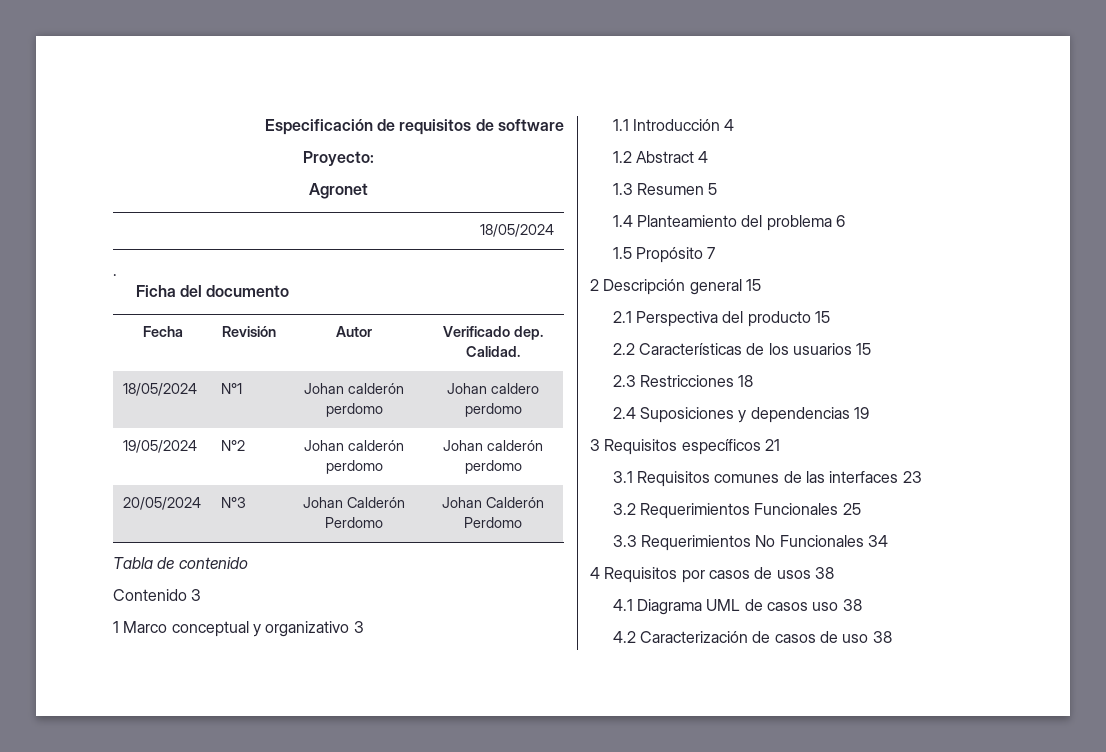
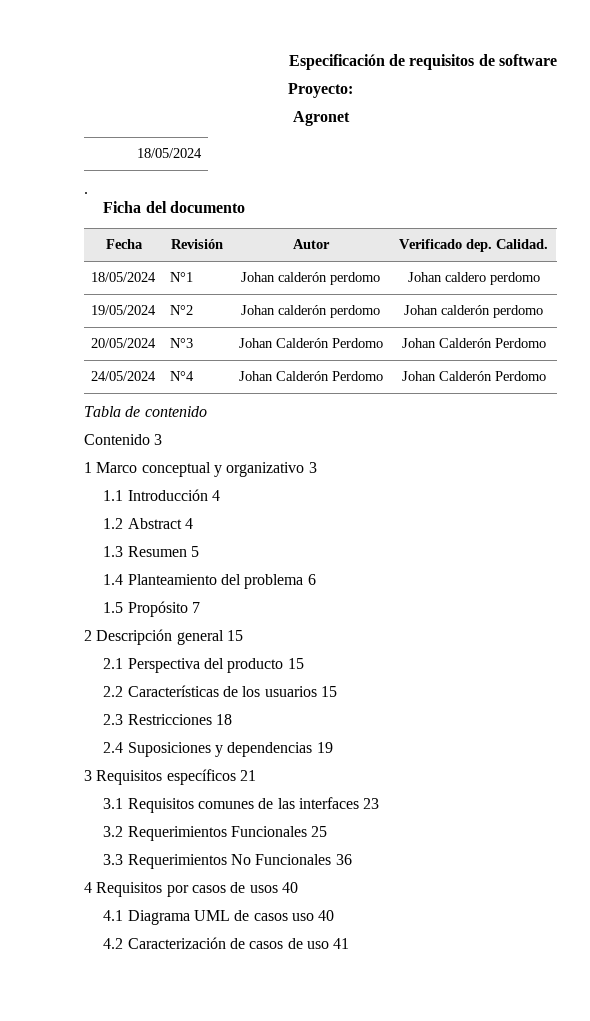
(522, 522) none -> [91,371,157,381] [170,371,195,381] [238,371,383,381] [401,371,546,381] // 24/05/2024 | N°4 | Johan Calderón Perdomo | Johan Calderón Perdomo
[867,535,888,547] 34 -> [335,854,352,865] 36
[814,567,834,579] 38 -> [281,882,298,893] 40
[842,599,862,611] 38 -> [318,910,335,921] 40
[872,631,892,643] 38 -> [333,938,350,949] 41

